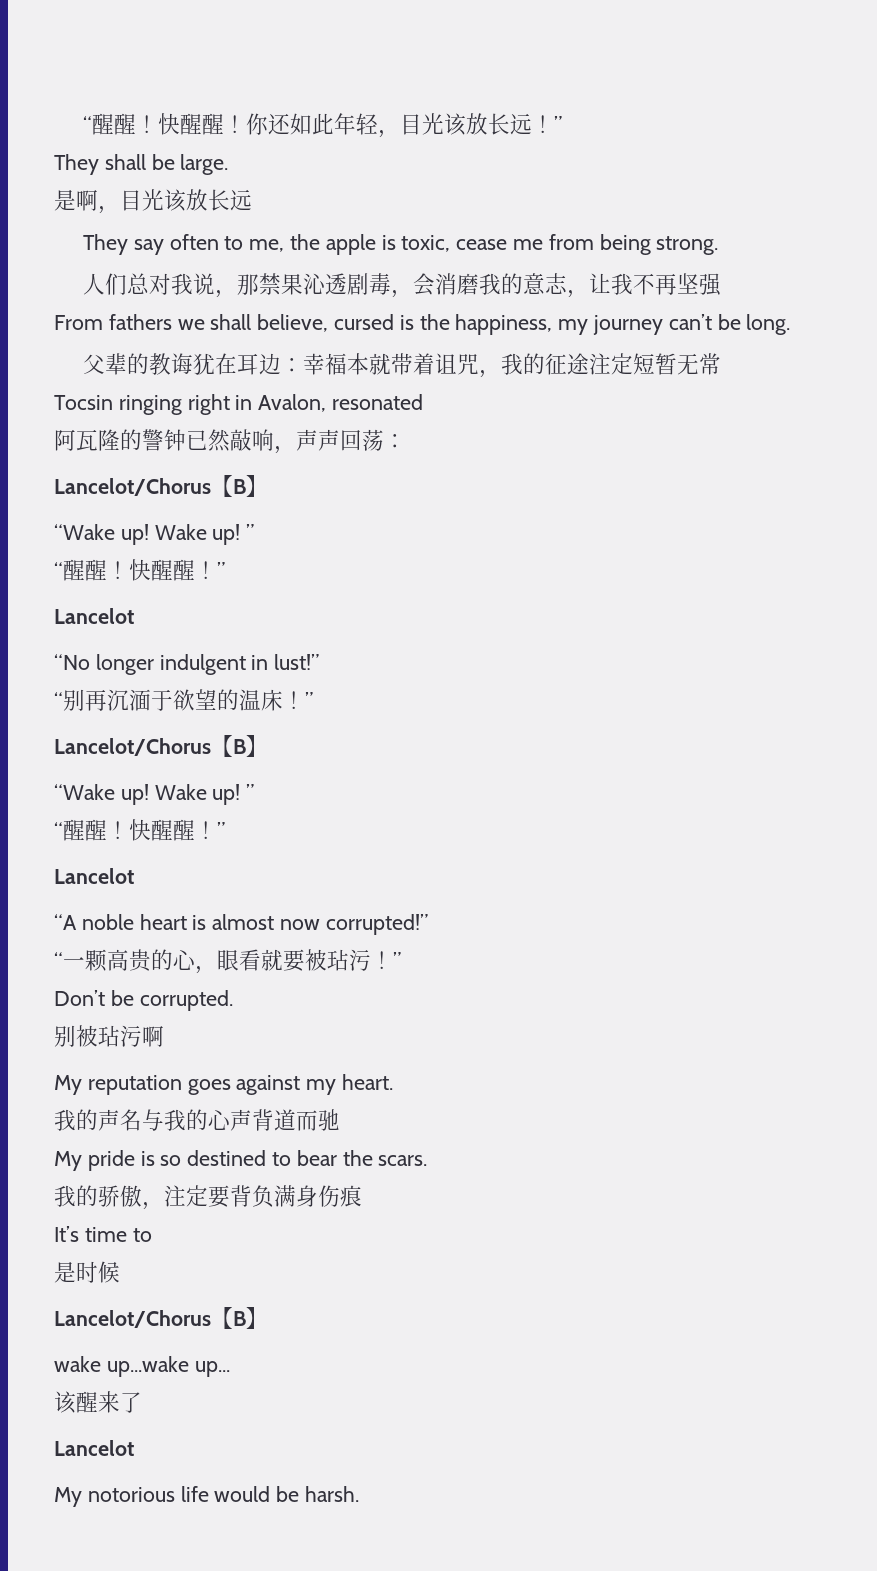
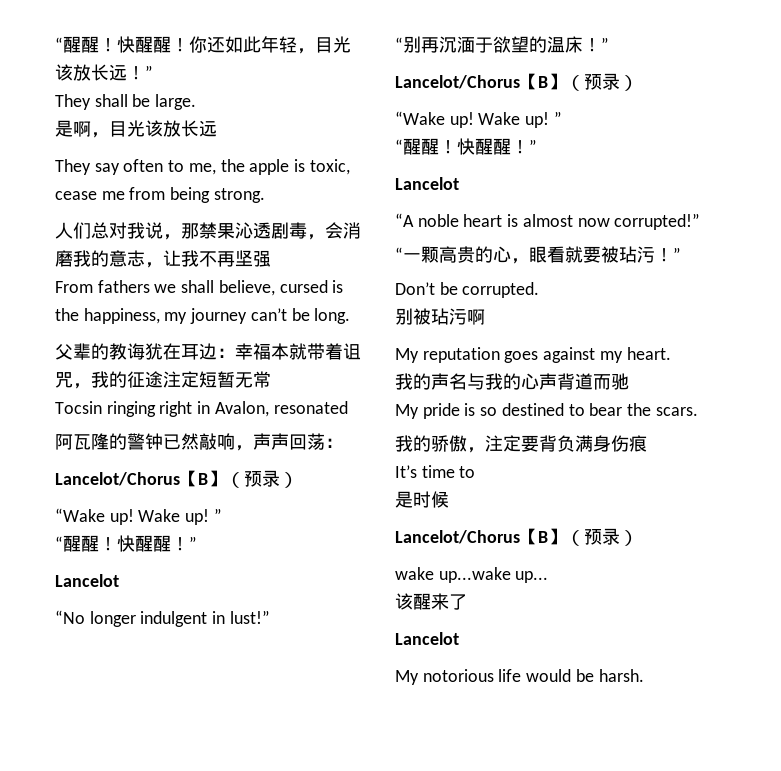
(268, 486) none -> [226,470,298,488] （预录）
(268, 746) none -> [566,73,638,91] （预录）
(268, 1318) none -> [566,528,638,546] （预录）

